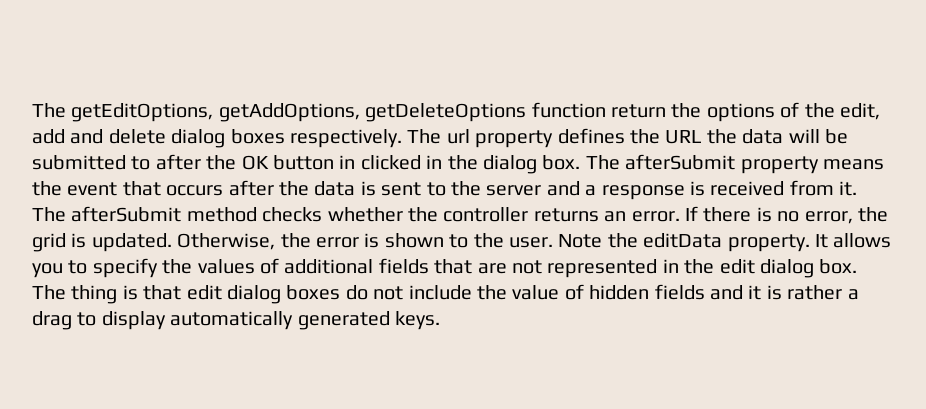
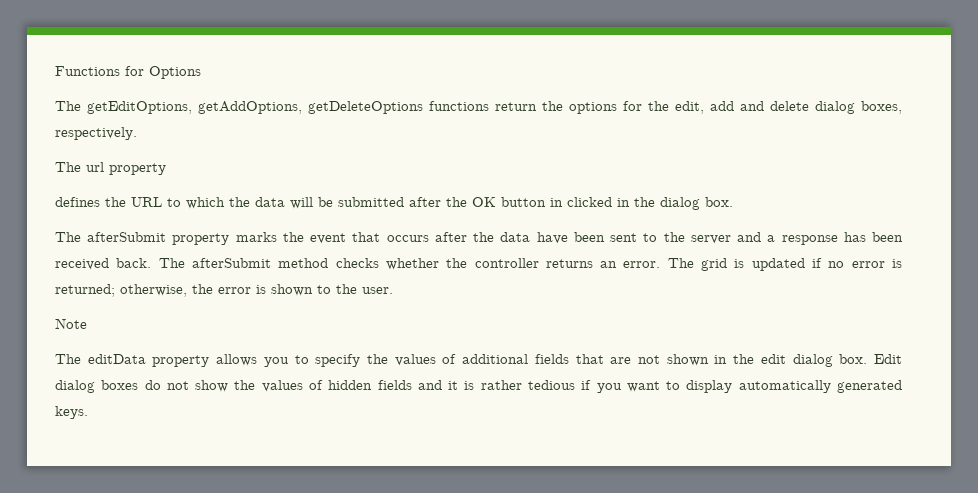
(32, 110) none -> [55,66,201,79] Functions for Options //
[531,102,606,118] function -> [429,101,489,111] functions
[780,102,800,118] of -> [623,101,642,111] for
[230,129,285,144] boxes -> [861,101,902,114] boxes,
(402, 138) none -> (137, 133) //
(554, 139) none -> (166, 169) //
(702, 137) none -> [167,197,225,209] to which
[131,156,151,170] to -> (404, 202) none
(581, 162) none -> (733, 202) //
[822,159,884,170] means -> [235,232,277,242] marks
[360,181,376,196] is -> [536,232,605,244] have been
[689,180,858,196] is received from it. -> [843,232,903,242] [55,258,152,270] has been received back.
[684,206,888,224] [32,233,276,252] If there is no error, the grid is updated. Otherwise, -> [667,258,902,271] [55,284,187,297] The grid is updated if no error is returned; otherwise,
(553, 242) none -> (393, 290) //
[607,233,828,252] the editData property. It -> [55,354,210,367] // The editData property
[547,259,658,278] represented -> [666,354,709,366] shown
[32,285,222,304] The thing is that edit -> [873,354,902,364] Edit
[408,285,560,300] include the value -> [195,380,303,392] show the values
[847,289,859,300] [32,311,72,330] a drag -> [528,380,660,393] tedious if you want

